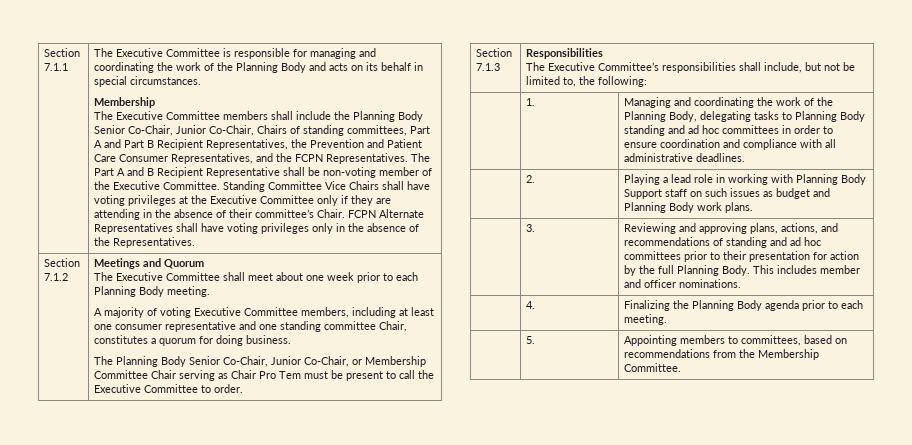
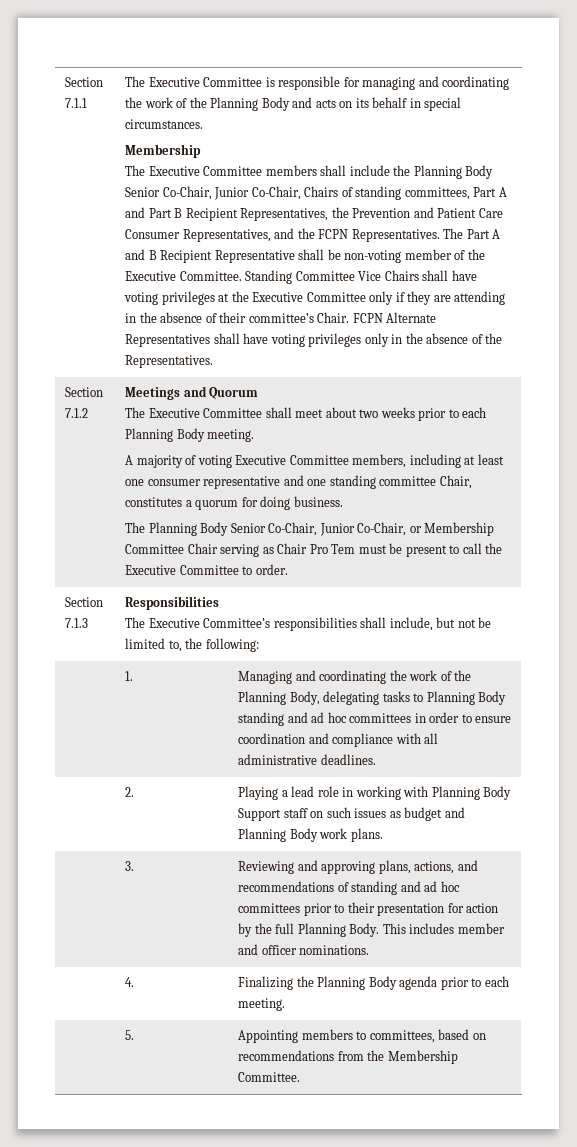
[306,272,355,281] one week -> [359,407,415,418] two weeks

